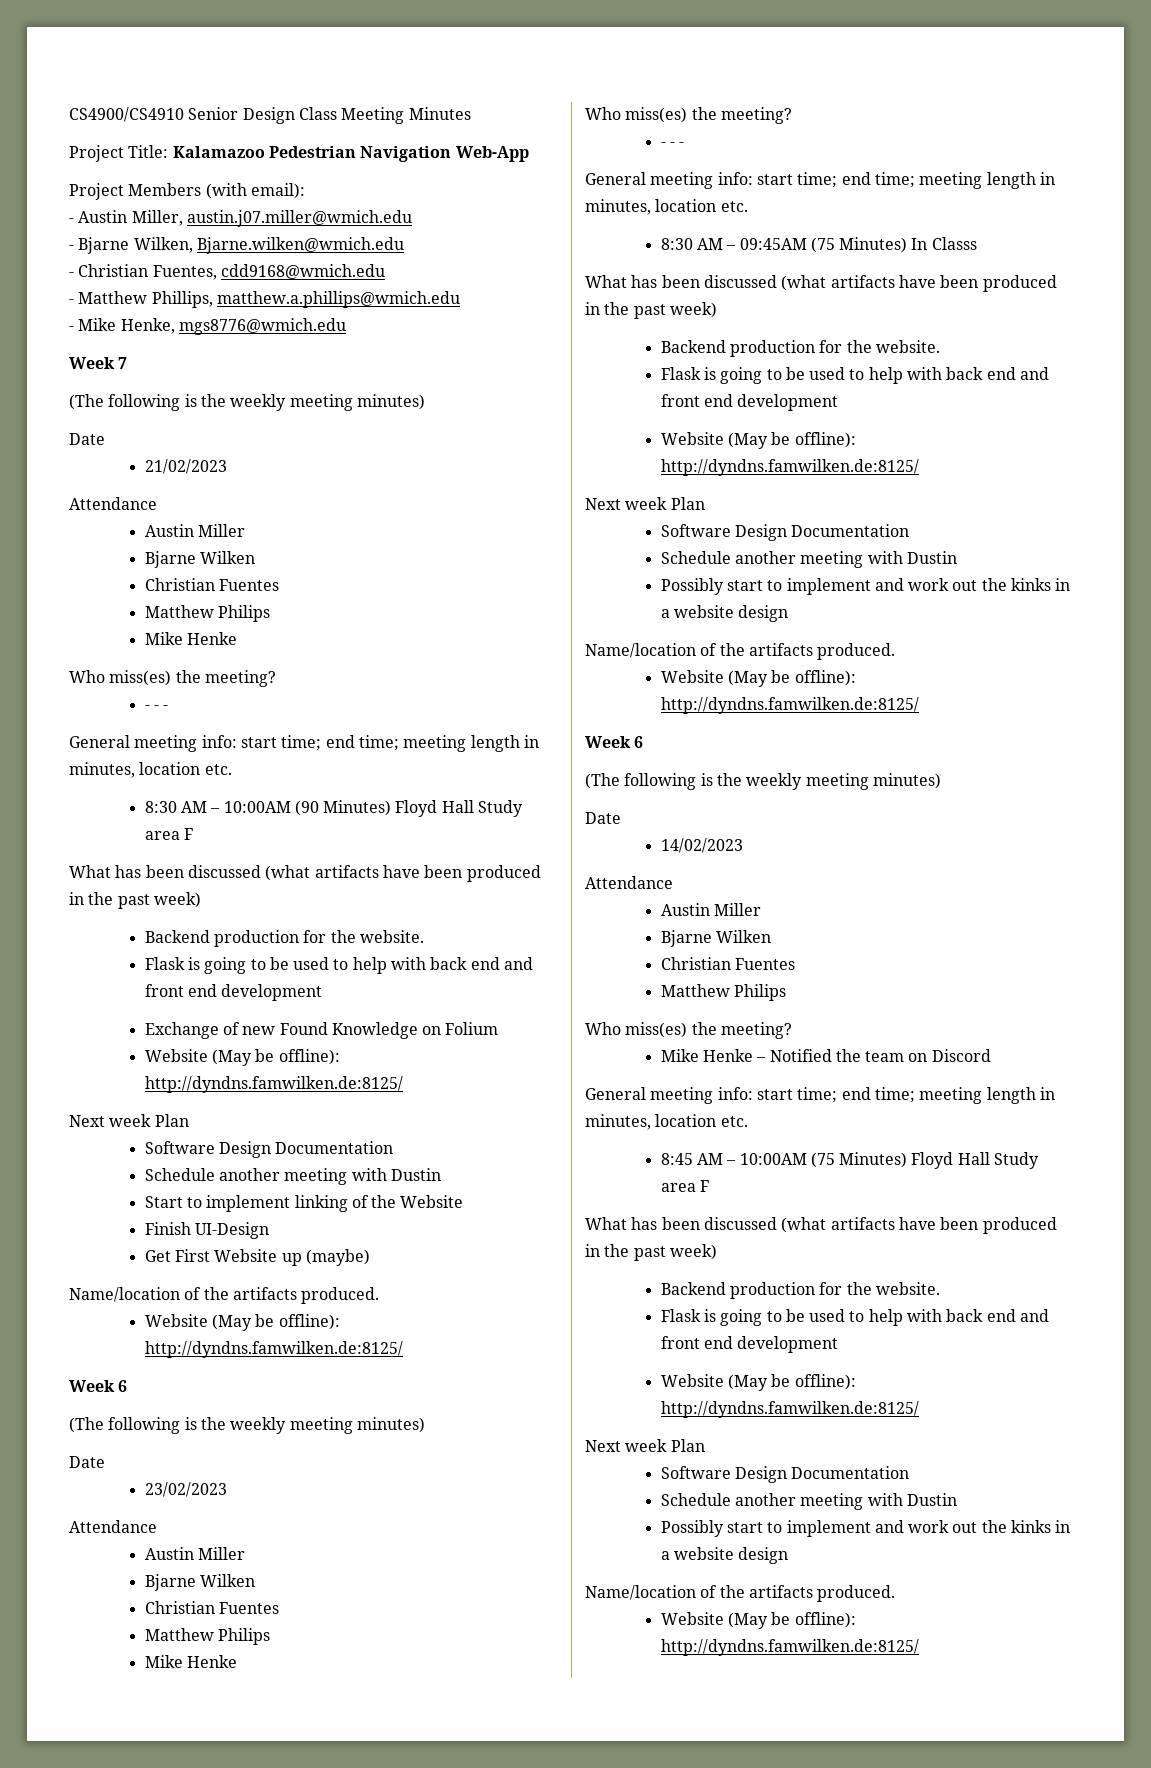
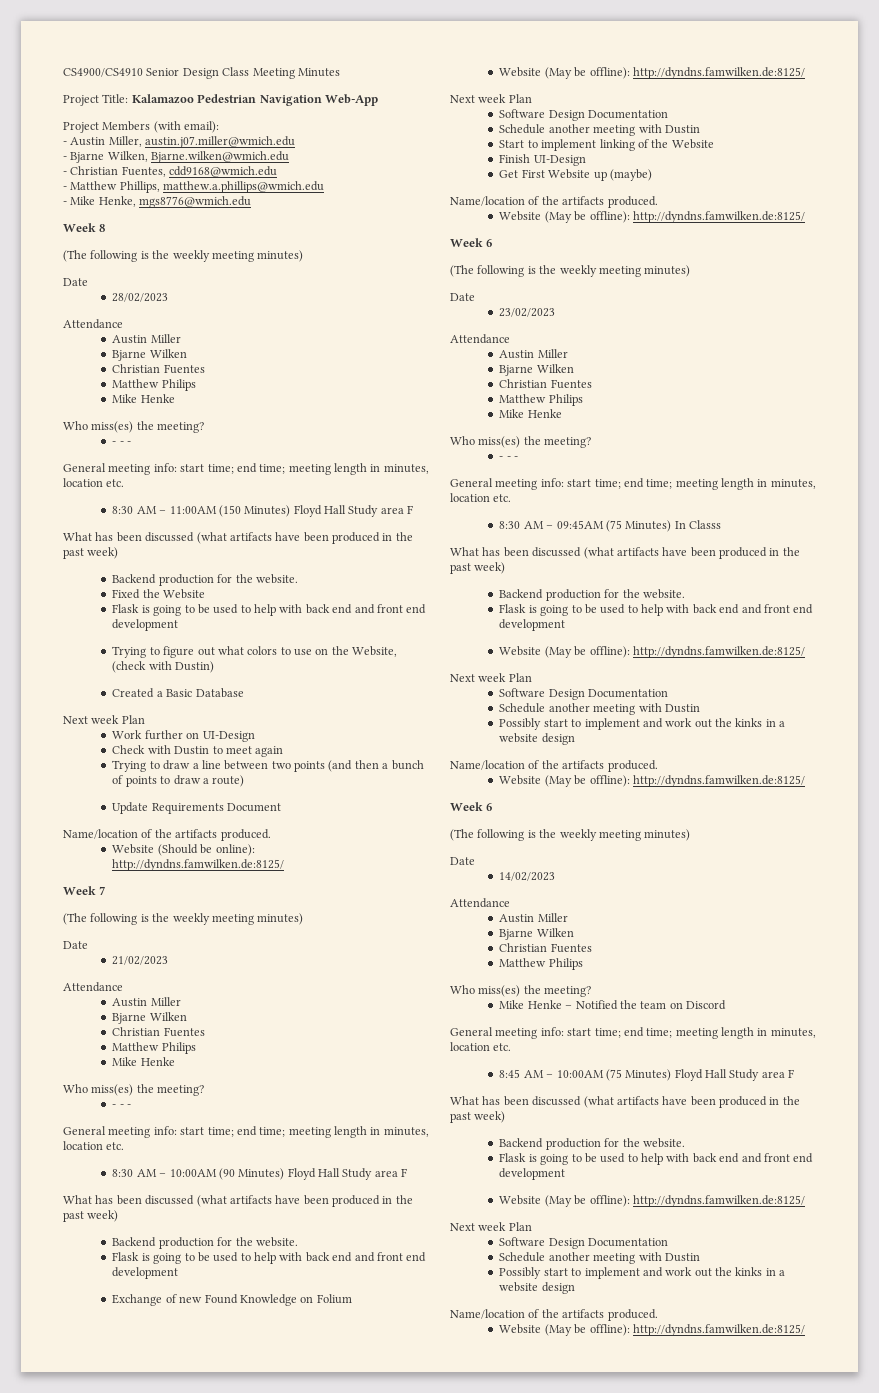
(346, 326) none -> [63,223,106,232] [63,250,304,262] [63,278,88,286] [112,293,169,302] [63,319,123,329] [112,334,181,344] [112,349,187,361] [112,364,205,374] [112,379,196,391] [112,394,175,403] [63,421,205,433] [112,441,132,445] [63,463,429,475] [63,478,125,487] [112,505,414,517] [63,532,413,544] [63,547,119,559] [112,574,298,586] [112,589,206,599] [112,604,427,616] [112,619,179,631] [112,646,398,658] [112,661,215,673] [112,688,244,698] [63,715,145,724] [112,730,255,742] [112,745,284,757] [112,760,424,772] [112,775,245,787] [112,802,282,814] [63,829,271,841] [112,844,255,856] [112,859,285,871] // Week 8 // (The following is the weekly meeting minutes) // Date // 28/02/2023 // Attendance // Austin Miller // Bjarne Wilken // Christian Fuentes // Matthew Philips // Mike Henke // Who miss(es) the meeting? // - - - // General meeting info: start time; end time; meeting length in minutes, location etc. // 8:30 AM – 11:00AM (150 Minutes) Floyd Hall Study area F // What has been discussed (what artifacts have been produced in the past week) // Backend production for the website. // Fixed the Website // Flask is going to be used to help with back end and front end development // Trying to figure out what colors to use on the Website, (check with Dustin) // Created a Basic Database // Next week Plan // Work further on UI-Design // Check with Dustin to meet again // Trying to draw a line between two points (and then a bunch of points to draw a route) // Update Requirements Document // Name/location of the artifacts produced. // Website (Should be online): http://dyndns.famwilken.de:8125/

